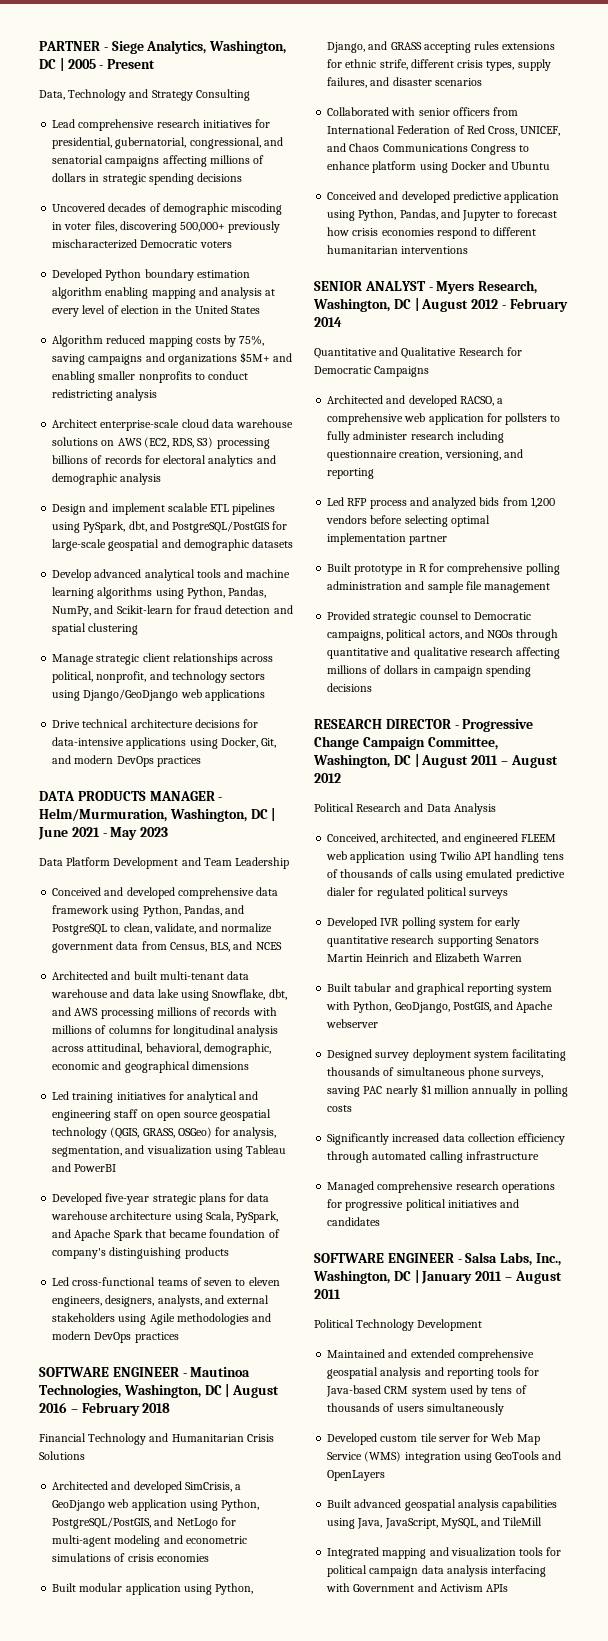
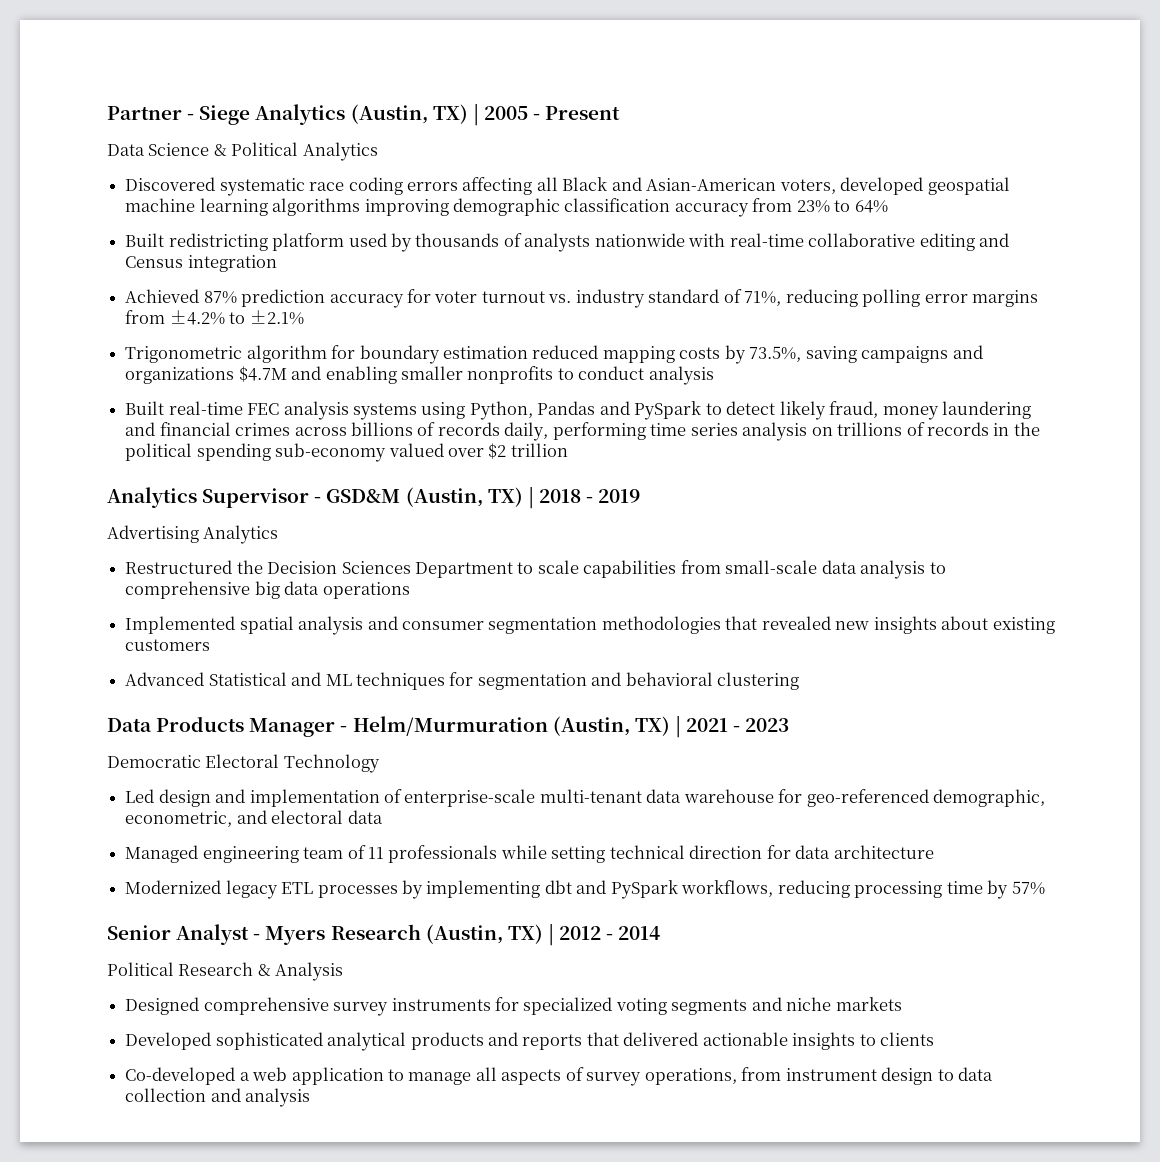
[39,41,100,51] PARTNER -> [107,106,182,120] Partner
[146,40,287,54] [39,59,56,69] Analytics, Washington, DC -> [255,104,468,125] Analytics (Austin, TX)
[39,89,250,101] [52,119,271,131] [52,137,283,149] [52,155,265,167] [52,173,243,185] [52,203,283,215] [52,221,281,233] [52,239,232,249] [52,269,250,281] [52,287,276,299] [52,305,260,317] [52,335,104,347] Data, Technology and Strategy Consulting // Lead comprehensive research initiatives for presidential, gubernatorial, congressional, and senatorial campaigns affecting millions of dollars in strategic spending decisions // Uncovered decades of demographic miscoding in voter files, discovering 500,000+ previously mischaracterized Democratic voters // Developed Python boundary estimation algorithm enabling mapping and analysis at every level of election in the United States // Algorithm -> [107,142,378,161] [125,177,1010,196] [125,198,888,217] [125,233,1010,252] [125,255,277,272] [125,289,1038,308] [125,310,304,325] [125,345,528,364] Data Science & Political Analytics // Discovered systematic race coding errors affecting all Black and Asian-American voters, developed geospatial machine learning algorithms improving demographic classification accuracy from 23% to 64% // Built redistricting platform used by thousands of analysts nationwide with real-time collaborative editing and Census integration // Achieved 87% prediction accuracy for voter turnout vs. industry standard of 71%, reducing polling error margins from ±4.2% to ±2.1% // Trigonometric algorithm for boundary estimation
[239,335,265,346] 75%, -> [749,346,802,362] 73.5%,
[240,352,271,363] $5M+ -> [238,366,287,382] $4.7M
[52,389,158,401] [52,419,294,431] [52,437,270,449] [52,455,276,467] [52,473,162,485] [52,503,276,515] [52,521,288,533] [52,539,294,551] [52,569,291,581] [52,587,267,599] [52,605,293,617] [52,623,139,635] [52,653,274,665] [52,671,266,683] [52,689,265,701] [52,719,259,728] [52,737,277,749] [52,755,201,767] [39,791,223,801] [39,808,276,822] [38,827,68,840] redistricting analysis // Architect enterprise-scale cloud data warehouse solutions on AWS (EC2, RDS, S3) processing billions of records for electoral analytics and demographic analysis // Design and implement scalable ETL pipelines using PySpark, dbt, and PostgreSQL/PostGIS for large-scale geospatial and demographic datasets // Develop advanced analytical tools and machine learning algorithms using Python, Pandas, NumPy, and Scikit-learn for fraud detection and spatial clustering // Manage strategic client relationships across political, nonprofit, and technology sectors using Django/GeoDjango web applications // Drive technical architecture decisions for data-intensive applications using Docker, Git, and modern DevOps practices // DATA PRODUCTS MANAGER - Helm/Murmuration, Washington, DC | June -> [648,366,714,385] [125,401,1031,420] [125,422,1040,441] [125,443,568,462] [107,487,641,509] [107,525,279,544] [125,560,946,579] [125,581,410,599] [125,616,1055,635] [125,639,211,651] [125,672,800,690] [107,716,681,738] analysis // Built real-time FEC analysis systems using Python, Pandas and PySpark to detect likely fraud, money laundering and financial crimes across billions of records daily, performing time series analysis on trillions of records in the political spending sub-economy valued over $2 trillion // Analytics Supervisor - GSD&M (Austin, TX) | 2018 - 2019 // Advertising Analytics // Restructured the Decision Sciences Department to scale capabilities from small-scale data analysis to comprehensive big data operations // Implemented spatial analysis and consumer segmentation methodologies that revealed new insights about existing customers // Advanced Statistical and ML techniques for segmentation and behavioral clustering // Data Products Manager - Helm/Murmuration (Austin, TX) |
[110,827,138,840] May -> (741, 729) none
[39,857,290,869] [52,887,279,899] [52,905,245,917] [52,923,273,935] [52,941,282,953] [52,971,250,980] [51,989,287,1001] [52,1007,277,1019] [52,1025,279,1037] [52,1043,271,1055] [52,1061,249,1073] [52,1091,259,1103] [52,1109,272,1121] [52,1127,277,1139] [52,1145,287,1157] [52,1163,117,1172] [52,1193,226,1205] Data Platform Development and Team Leadership // Conceived and developed comprehensive data framework using Python, Pandas, and PostgreSQL to clean, validate, and normalize government data from Census, BLS, and NCES // Architected and built multi-tenant data warehouse and data lake using Snowflake, dbt, and AWS processing millions of records with millions of columns for longitudinal analysis across attitudinal, behavioral, demographic, economic and geographical dimensions // Led training initiatives for analytical and engineering staff on open source geospatial technology (QGIS, GRASS, OSGeo) for analysis, segmentation, and visualization using Tableau and PowerBI // Developed five-year strategic plans -> [107,754,380,773] [125,789,1046,807] [125,810,383,827] [125,845,763,863] Democratic Electoral Technology // Led design and implementation of enterprise-scale multi-tenant data warehouse for geo-referenced demographic, econometric, and electoral data // Managed engineering team of 11 professionals while setting technical direction
[51,1211,279,1223] [52,1229,280,1241] [52,1247,229,1259] [52,1277,280,1286] [52,1295,270,1307] [52,1313,272,1325] [52,1331,179,1343] [39,1367,251,1377] [39,1384,280,1398] [39,1402,171,1416] [39,1433,274,1445] [39,1451,85,1460] [52,1481,242,1493] [52,1499,260,1511] [52,1517,236,1529] [52,1535,247,1547] [52,1553,209,1562] [52,1583,254,1595] [327,41,556,53] [327,59,551,71] [327,77,482,88] [327,107,519,116] [327,125,561,136] [327,143,530,155] [327,161,551,173] [327,191,560,203] [327,209,557,221] [327,227,537,239] [327,245,469,254] [314,280,538,294] [313,298,469,312] warehouse architecture using Scala, PySpark, and Apache Spark that became foundation of company's distinguishing products // Led cross-functional teams of seven to eleven engineers, designers, analysts, and external stakeholders using Agile methodologies and modern DevOps practices // SOFTWARE ENGINEER - Mautinoa Technologies, Washington, DC | August 2016 – February 2018 // Financial Technology and Humanitarian Crisis Solutions // Architected and developed SimCrisis, a GeoDjango web application using Python, PostgreSQL/PostGIS, and NetLogo for multi-agent modeling and econometric simulations of crisis economies // Built modular application using Python, Django, and GRASS accepting rules extensions for ethnic strife, different crisis types, supply failures, and disaster scenarios // Collaborated with senior officers from International Federation of Red Cross, UNICEF, and Chaos Communications Congress to enhance platform using Docker and Ubuntu // Conceived and developed predictive application using Python, Pandas, and Jupyter to forecast how crisis economies respond to different humanitarian interventions // SENIOR ANALYST - Myers Research, Washington, DC | August -> [833,845,934,859] [125,880,1045,899] [107,924,554,946] architecture // Modernized legacy ETL processes by implementing dbt and PySpark workflows, reducing processing time by 57% // Senior Analyst - Myers Research (Austin, TX) |
[509,298,568,312] February -> (614, 937) none
[314,347,522,359] [314,366,430,377] [327,395,504,407] [327,413,561,425] [327,431,504,443] [327,449,523,461] [327,468,375,479] [327,497,555,509] [326,515,490,527] [327,533,448,545] [327,563,560,575] [327,581,551,593] [327,611,532,623] [327,629,559,641] [327,647,561,659] [327,665,532,677] [327,683,373,692] [314,719,534,732] [314,736,498,750] [313,754,558,768] [314,773,341,783] // Quantitative and Qualitative Research for Democratic Campaigns // Architected and developed RACSO, a comprehensive web application for pollsters to fully administer research including questionnaire creation, versioning, and reporting // Led RFP process and analyzed bids from 1,200 vendors before selecting optimal implementation partner // Built prototype in R for comprehensive polling administration and sample file management // Provided strategic counsel to Democratic campaigns, political actors, and NGOs through quantitative and qualitative research affecting millions of dollars in campaign spending decisions // RESEARCH DIRECTOR - Progressive Change Campaign Committee, Washington, DC | August 2011 – August 2012 -> (661, 933) none
[404,803,451,812] and Data -> [257,964,271,976] &
[327,833,557,845] [326,851,564,863] [327,869,565,881] [327,887,509,899] [327,917,521,929] [327,935,539,947] [327,953,523,963] [327,983,553,995] [326,1001,554,1013] [326,1019,379,1028] [327,1049,567,1061] [327,1067,544,1079] [327,1084,568,1097] [327,1105,353,1112] [327,1133,566,1145] [327,1151,539,1163] [327,1181,555,1193] [327,1199,520,1211] [327,1217,381,1226] [314,1252,561,1266] [313,1270,562,1284] [314,1289,341,1299] [314,1319,483,1331] [327,1349,534,1361] [327,1367,540,1379] [326,1385,527,1397] [327,1403,504,1415] [327,1433,540,1445] [327,1451,562,1463] [327,1470,386,1481] [327,1499,558,1511] [327,1517,543,1529] [327,1547,562,1559] [327,1565,547,1577] [326,1583,509,1592] Conceived, architected, and engineered FLEEM web application using Twilio API handling tens of thousands of calls using emulated predictive dialer for regulated political surveys // Developed IVR polling system for early quantitative research supporting Senators Martin Heinrich and Elizabeth Warren // Built tabular and graphical reporting system with Python, GeoDjango, PostGIS, and Apache webserver // Designed survey deployment system facilitating thousands of simultaneous phone surveys, saving PAC nearly $1 million annually in polling costs // Significantly increased data collection efficiency through automated calling infrastructure // Managed comprehensive research operations for progressive political initiatives and candidates // SOFTWARE ENGINEER - Salsa Labs, Inc., Washington, DC | January 2011 – August 2011 // Political Technology Development // Maintained and extended comprehensive geospatial analysis and reporting tools for Java-based CRM system used by tens of thousands of users simultaneously // Developed custom tile server for Web Map Service (WMS) integration using GeoTools and OpenLayers // Built advanced geospatial analysis capabilities using Java, JavaScript, MySQL, and TileMill // Integrated mapping and visualization tools for political campaign data analysis interfacing with Government and Activism APIs -> [125,997,902,1016] [125,1032,935,1051] [125,1067,993,1086] [125,1088,311,1107] Designed comprehensive survey instruments for specialized voting segments and niche markets // Developed sophisticated analytical products and reports that delivered actionable insights to clients // Co-developed a web application to manage all aspects of survey operations, from instrument design to data collection and analysis

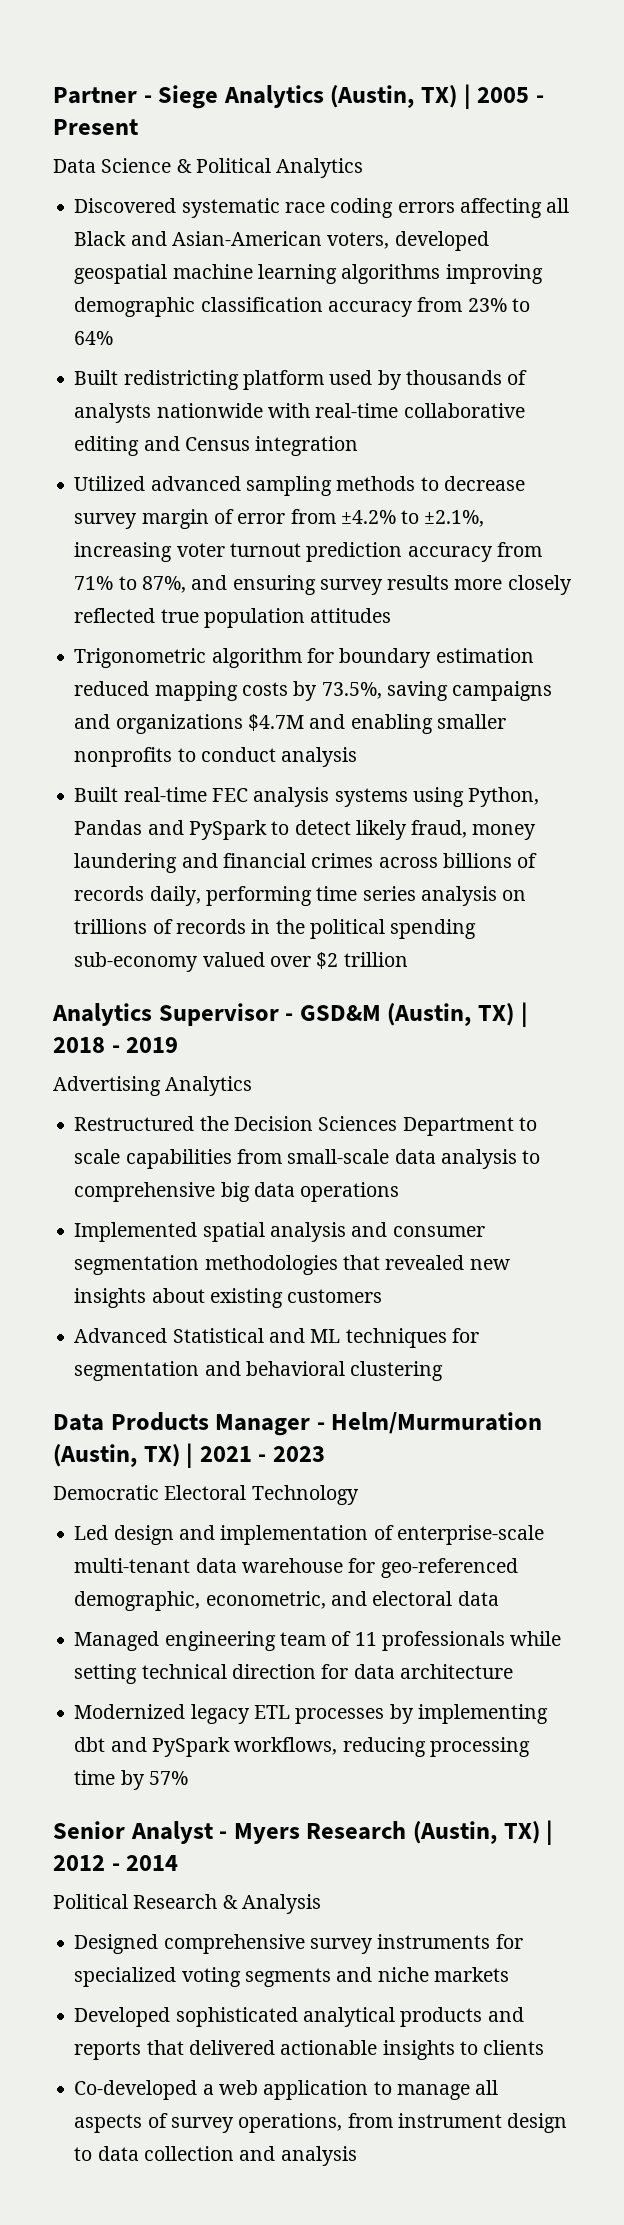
[125,289,1038,308] [125,310,304,325] Achieved 87% prediction accuracy for voter turnout vs. industry standard of 71%, reducing polling error margins from ±4.2% to ±2.1% -> [74,476,525,496] [74,509,485,529] [74,542,542,562] [74,575,572,595] [74,608,392,628] Utilized advanced sampling methods to decrease survey margin of error from ±4.2% to ±2.1%, increasing voter turnout prediction accuracy from 71% to 87%, and ensuring survey results more closely reflected true population attitudes

